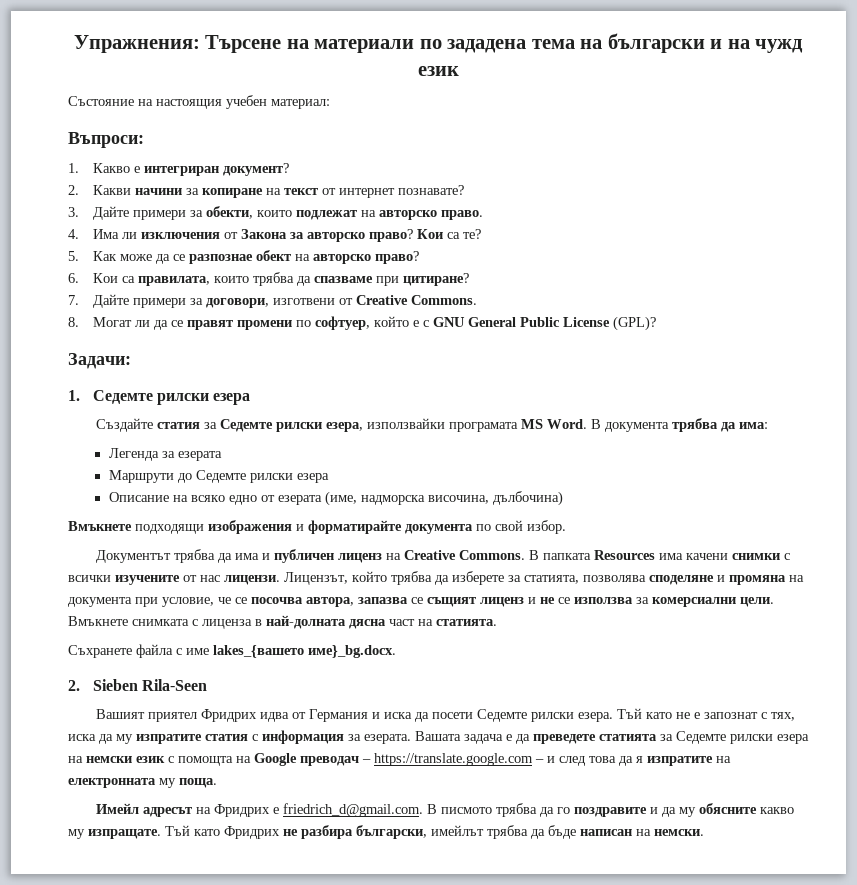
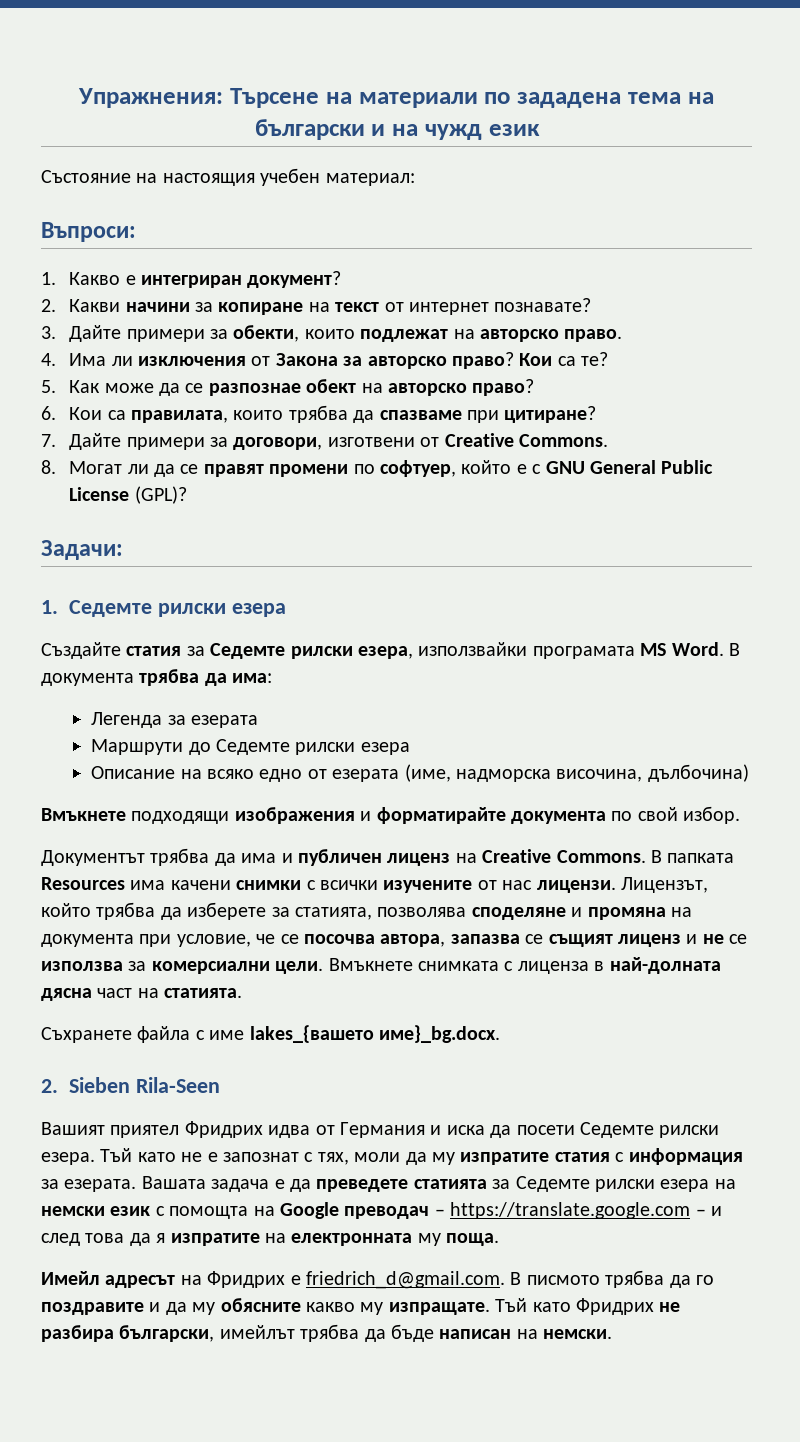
[68,734,96,741] иска -> [354,1152,401,1162] моли

